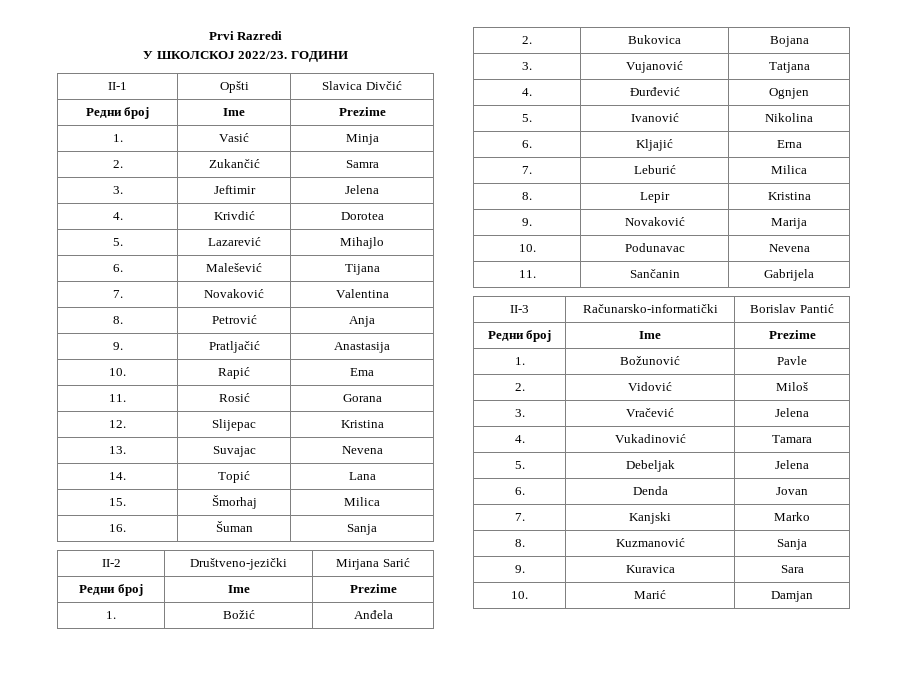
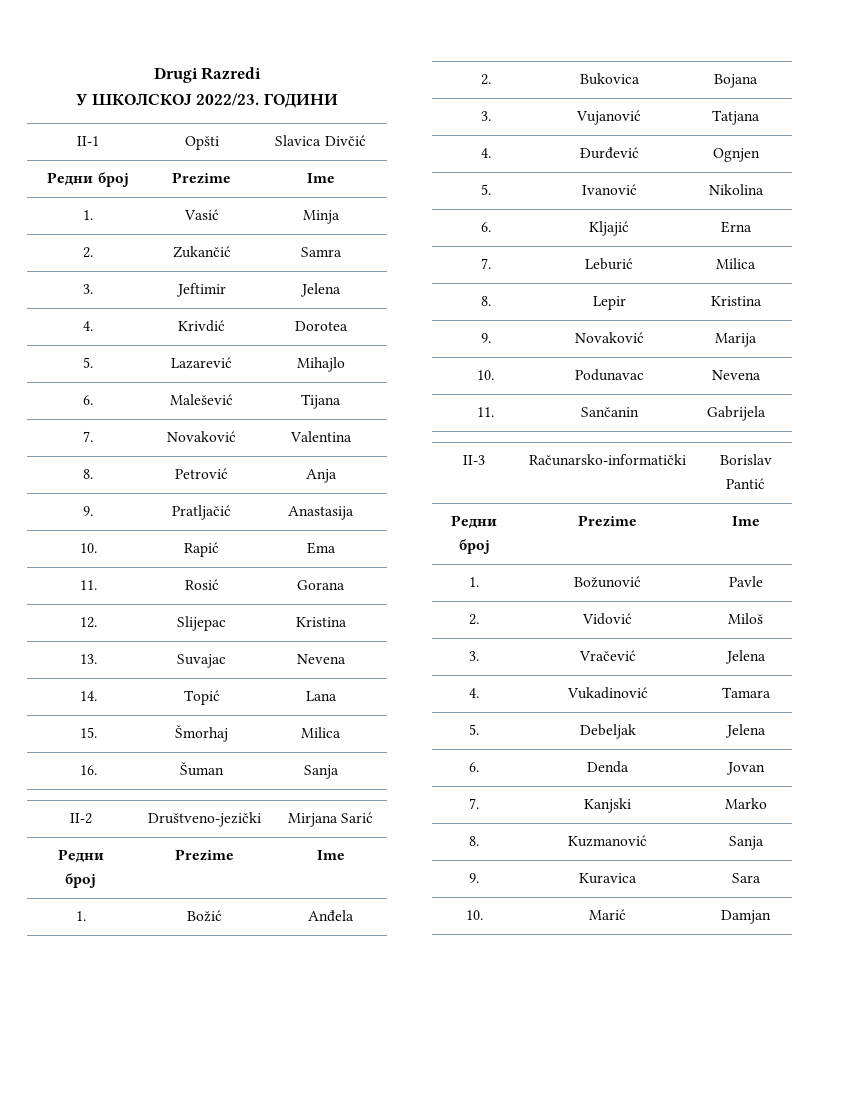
[208,31,234,40] Prvi -> [153,67,198,83] Drugi
[223,108,245,116] [338,107,386,116] | Ime | Prezime -> [172,172,231,184] [306,173,335,183] | Prezime | Ime
[227,585,250,593] [349,584,397,593] | Ime | Prezime -> [174,849,234,861] [316,850,345,860] | Prezime | Ime
[639,331,661,339] [768,330,816,339] | Ime | Prezime -> [578,515,637,527] [731,516,760,526] | Prezime | Ime

